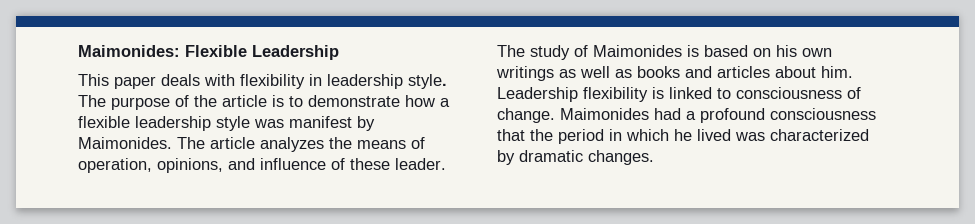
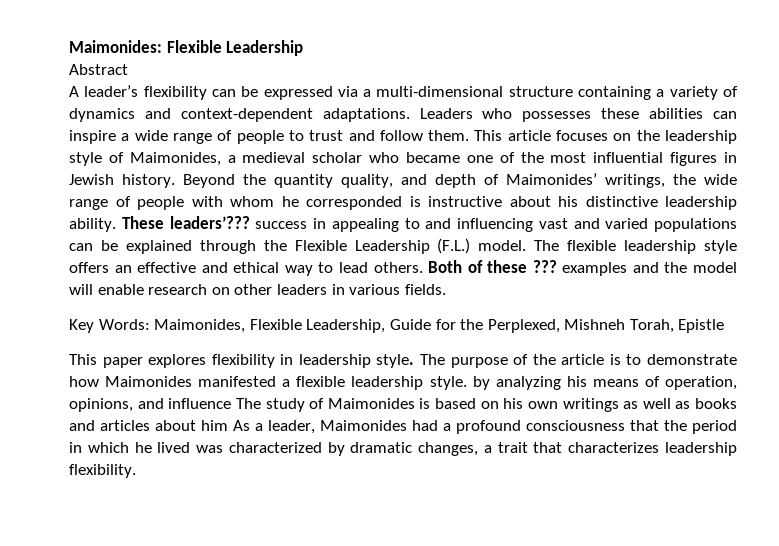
(339, 52) none -> [69,64,128,75] [69,85,738,100] [69,108,737,122] [69,130,737,144] [69,152,737,166] [69,173,737,188] [69,196,737,210] [69,216,737,232] [69,238,737,254] [69,260,737,276] [69,284,446,295] [69,319,725,333] // Abstract // A leader’s flexibility can be expressed via a multi-dimensional structure containing a variety of dynamics and context-dependent adaptations. Leaders who possesses these abilities can inspire a wide range of people to trust and follow them. This article focuses on the leadership style of Maimonides, a medieval scholar who became one of the most influential figures in Jewish history. Beyond the quantity quality, and depth of Maimonides’ writings, the wide range of people with whom he corresponded is instructive about his distinctive leadership ability. These leaders’??? success in appealing to and influencing vast and varied populations can be explained through the Flexible Leadership (F.L.) model. The flexible leadership style offers an effective and ethical way to lead others. Both of these ??? examples and the model will enable research on other leaders in various fields. // Key Words: Maimonides, Flexible Leadership, Guide for the Perplexed, Mishneh Torah, Epistle
[161,74,235,86] deals with -> [148,354,207,368] explores
(435, 101) none -> [105,376,277,387] Maimonides manifested
[216,116,375,131] [78,137,352,152] style was manifest by Maimonides. The article analyzes the -> [429,376,587,390] style. by analyzing his
[331,158,446,170] of these leader. -> (232, 403) none
[821,66,853,78] [497,87,861,102] [497,108,555,123] him. Leadership flexibility is linked to consciousness of change. -> [201,420,315,434] him As a leader,
[588,150,654,165] changes. -> [418,442,737,456] [69,464,136,478] changes, a trait that characterizes leadership flexibility.

